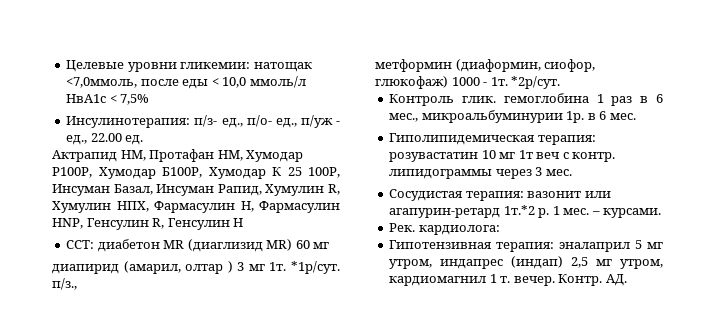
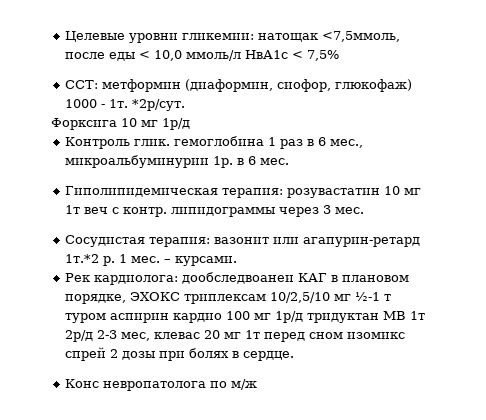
[66,77,138,88] <7,0ммоль, -> [322,31,401,42] <7,5ммоль,
[66,115,341,128] [66,133,144,145] [52,149,304,162] [52,167,340,179] [52,184,340,196] [52,201,340,213] [52,218,244,230] [66,239,330,252] [52,261,341,274] [52,278,77,290] Инсулинотерапия: п/з- ед., п/о- ед., п/уж - ед., 22.00 ед. // Актрапид НМ, Протафан НМ, Хумодар Р100Р, Хумодар Б100Р, Хумодар К 25 100Р, Инсуман Базал, Инсуман Рапид, Хумулин R, Хумулин НПХ, Фармасулин Н, Фармасулин НNР, Генсулин R, Генсулин Н // ССТ: диабетон МR (диаглизид МR) 60 мг // диапирид (амарил, олтар ) 3 мг 1т. *1р/сут. п/з., // -> [65,80,99,89] ССТ:
(561, 82) none -> [51,118,190,130] // Форксига 10 мг 1р/д
[389,223,416,232] Рек. -> [65,273,91,282] Рек
[389,240,663,252] [389,256,663,269] [389,274,627,286] // Гипотензивная терапия: эналаприл 5 мг утром, индапрес (индап) 2,5 мг утром, кардиомагнил 1 т. вечер. Контр. АД. -> [182,272,410,284] [65,292,392,304] [65,311,426,323] [65,330,406,342] [65,347,295,361] [65,379,258,391] дообследвоанеи КАГ в плановом порядке, ЭХОКС триплексам 10/2,5/10 мг ½-1 т туром аспирин кардио 100 мг 1р/д тридуктан МВ 1т 2р/д 2-3 мес, клевас 20 мг 1т перед сном изомикс спрей 2 дозы при болях в сердце. // Конс невропатолога по м/ж

